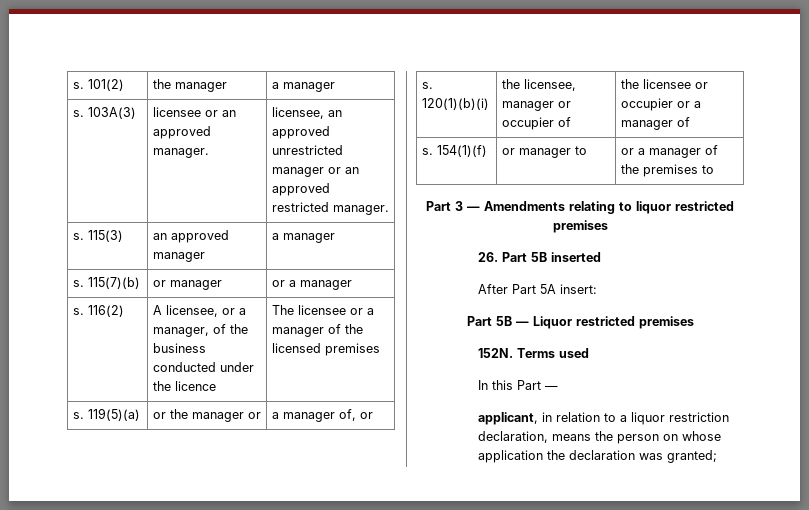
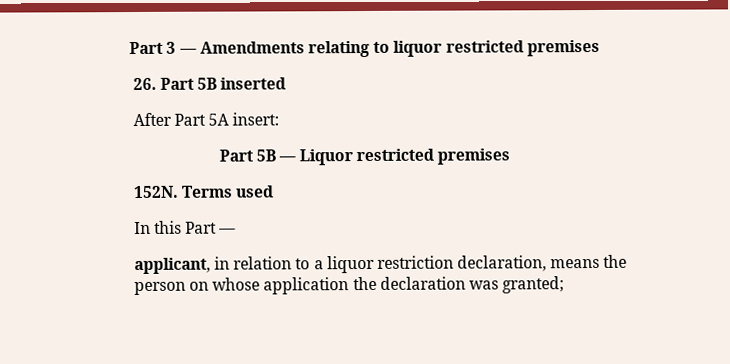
[72,79,124,91] [152,79,227,92] [271,82,335,92] [72,107,136,119] [152,107,236,117] [152,126,211,139] [152,148,209,158] [271,107,342,119] [271,126,330,139] [271,145,343,155] [271,167,359,177] [271,183,330,196] [271,202,389,215] [72,230,123,242] [152,230,229,243] [152,252,205,262] [271,233,335,243] [72,277,140,289] [152,280,222,290] [271,280,352,290] [72,305,124,317] [152,305,246,317] [152,324,248,337] [152,343,206,353] [152,362,254,372] [152,381,216,391] [271,305,374,315] [271,324,363,337] [271,343,380,356] [72,408,140,421] [152,409,261,422] [271,409,373,422] [421,82,433,89] [421,98,489,110] [501,79,576,91] [501,101,571,111] [501,117,571,130] [620,79,708,89] [620,98,701,111] [620,117,690,130] [421,145,487,157] [501,146,587,158] [620,145,718,158] [620,164,714,177] s. 101(2) | the manager | a manager // s. 103A(3) | licensee or an approved manager. | licensee, an approved unrestricted manager or an approved restricted manager. // s. 115(3) | an approved manager | a manager // s. 115(7)(b) | or manager | or a manager // s. 116(2) | A licensee, or a manager, of the business conducted under the licence | The licensee or a manager of the licensed premises // s. 119(5)(a) | or the manager or | a manager of, or // s. 120(1)(b)(i) | the licensee, manager or occupier of | the licensee or occupier or a manager of // s. 154(1)(f) | or manager to | or a manager of the premises to // -> (129, 48) none

